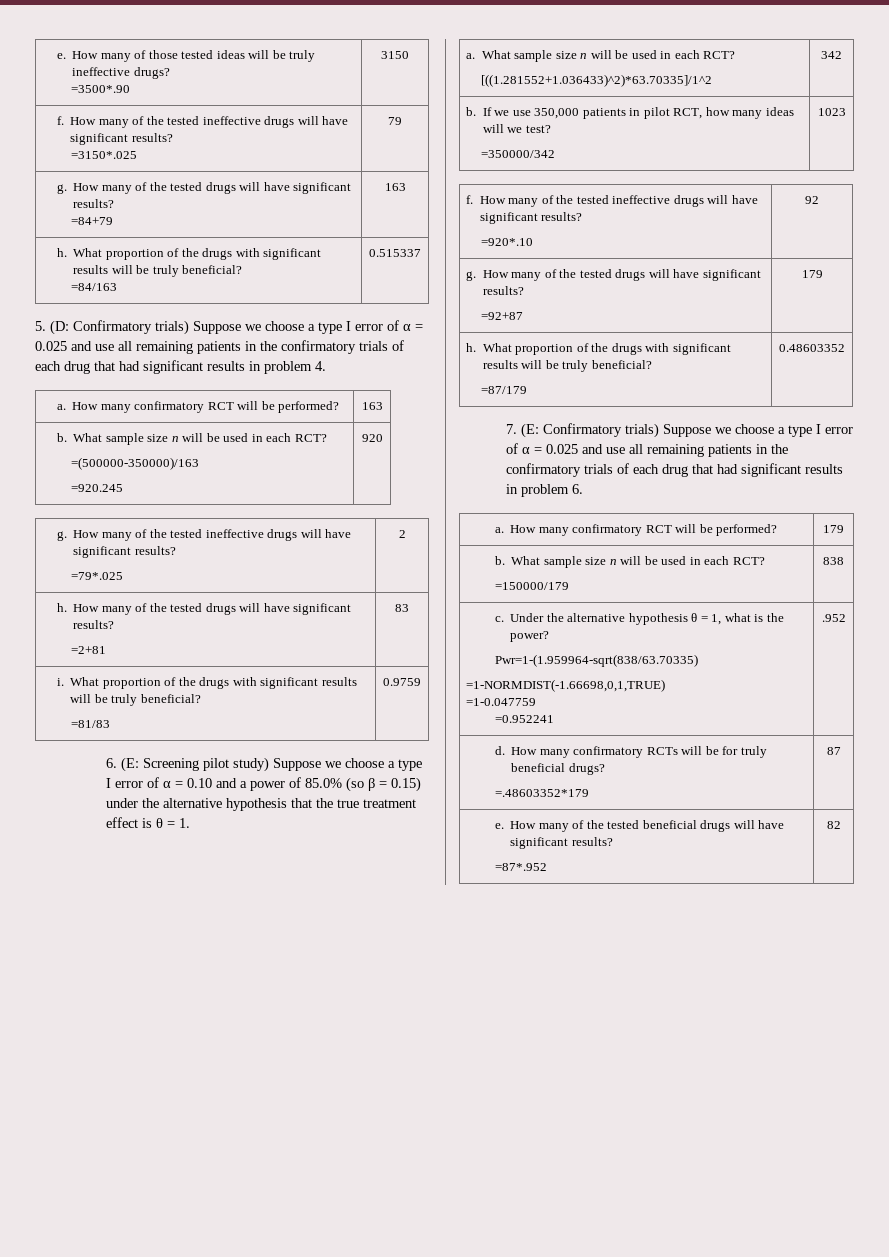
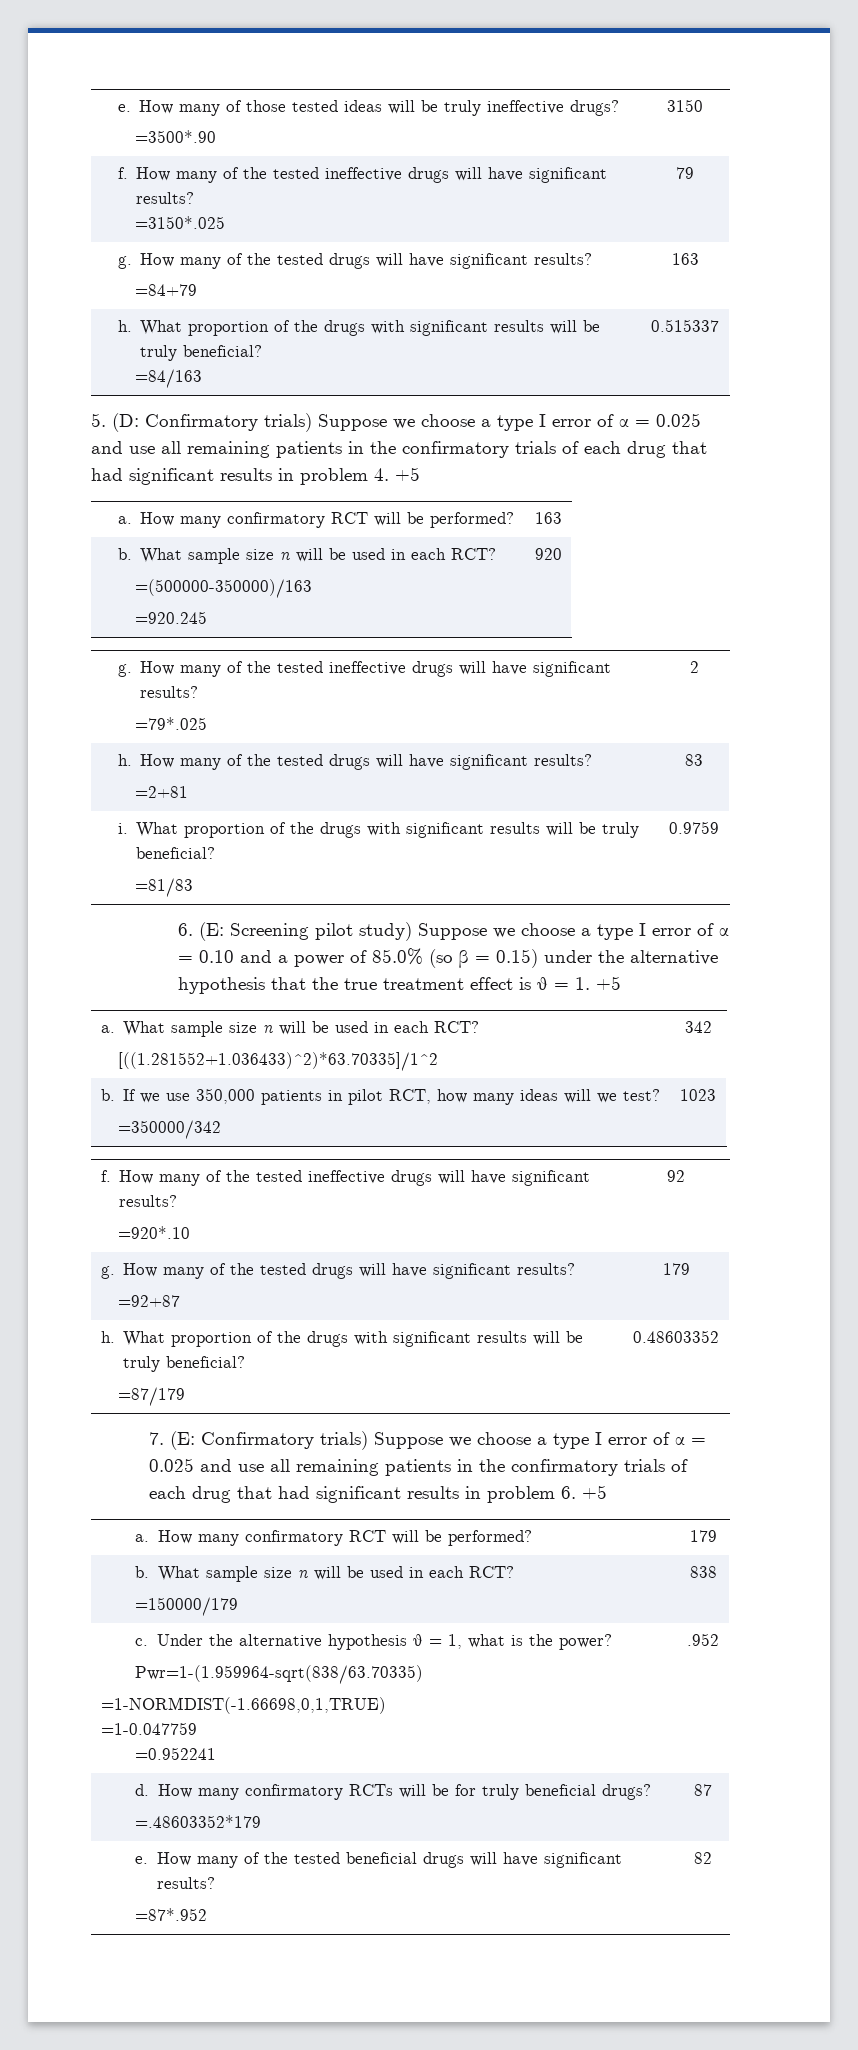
(326, 366) none -> [395,467,420,481] +5
(191, 823) none -> [596,976,622,990] +5
(584, 489) none -> [582,1485,608,1499] +5

